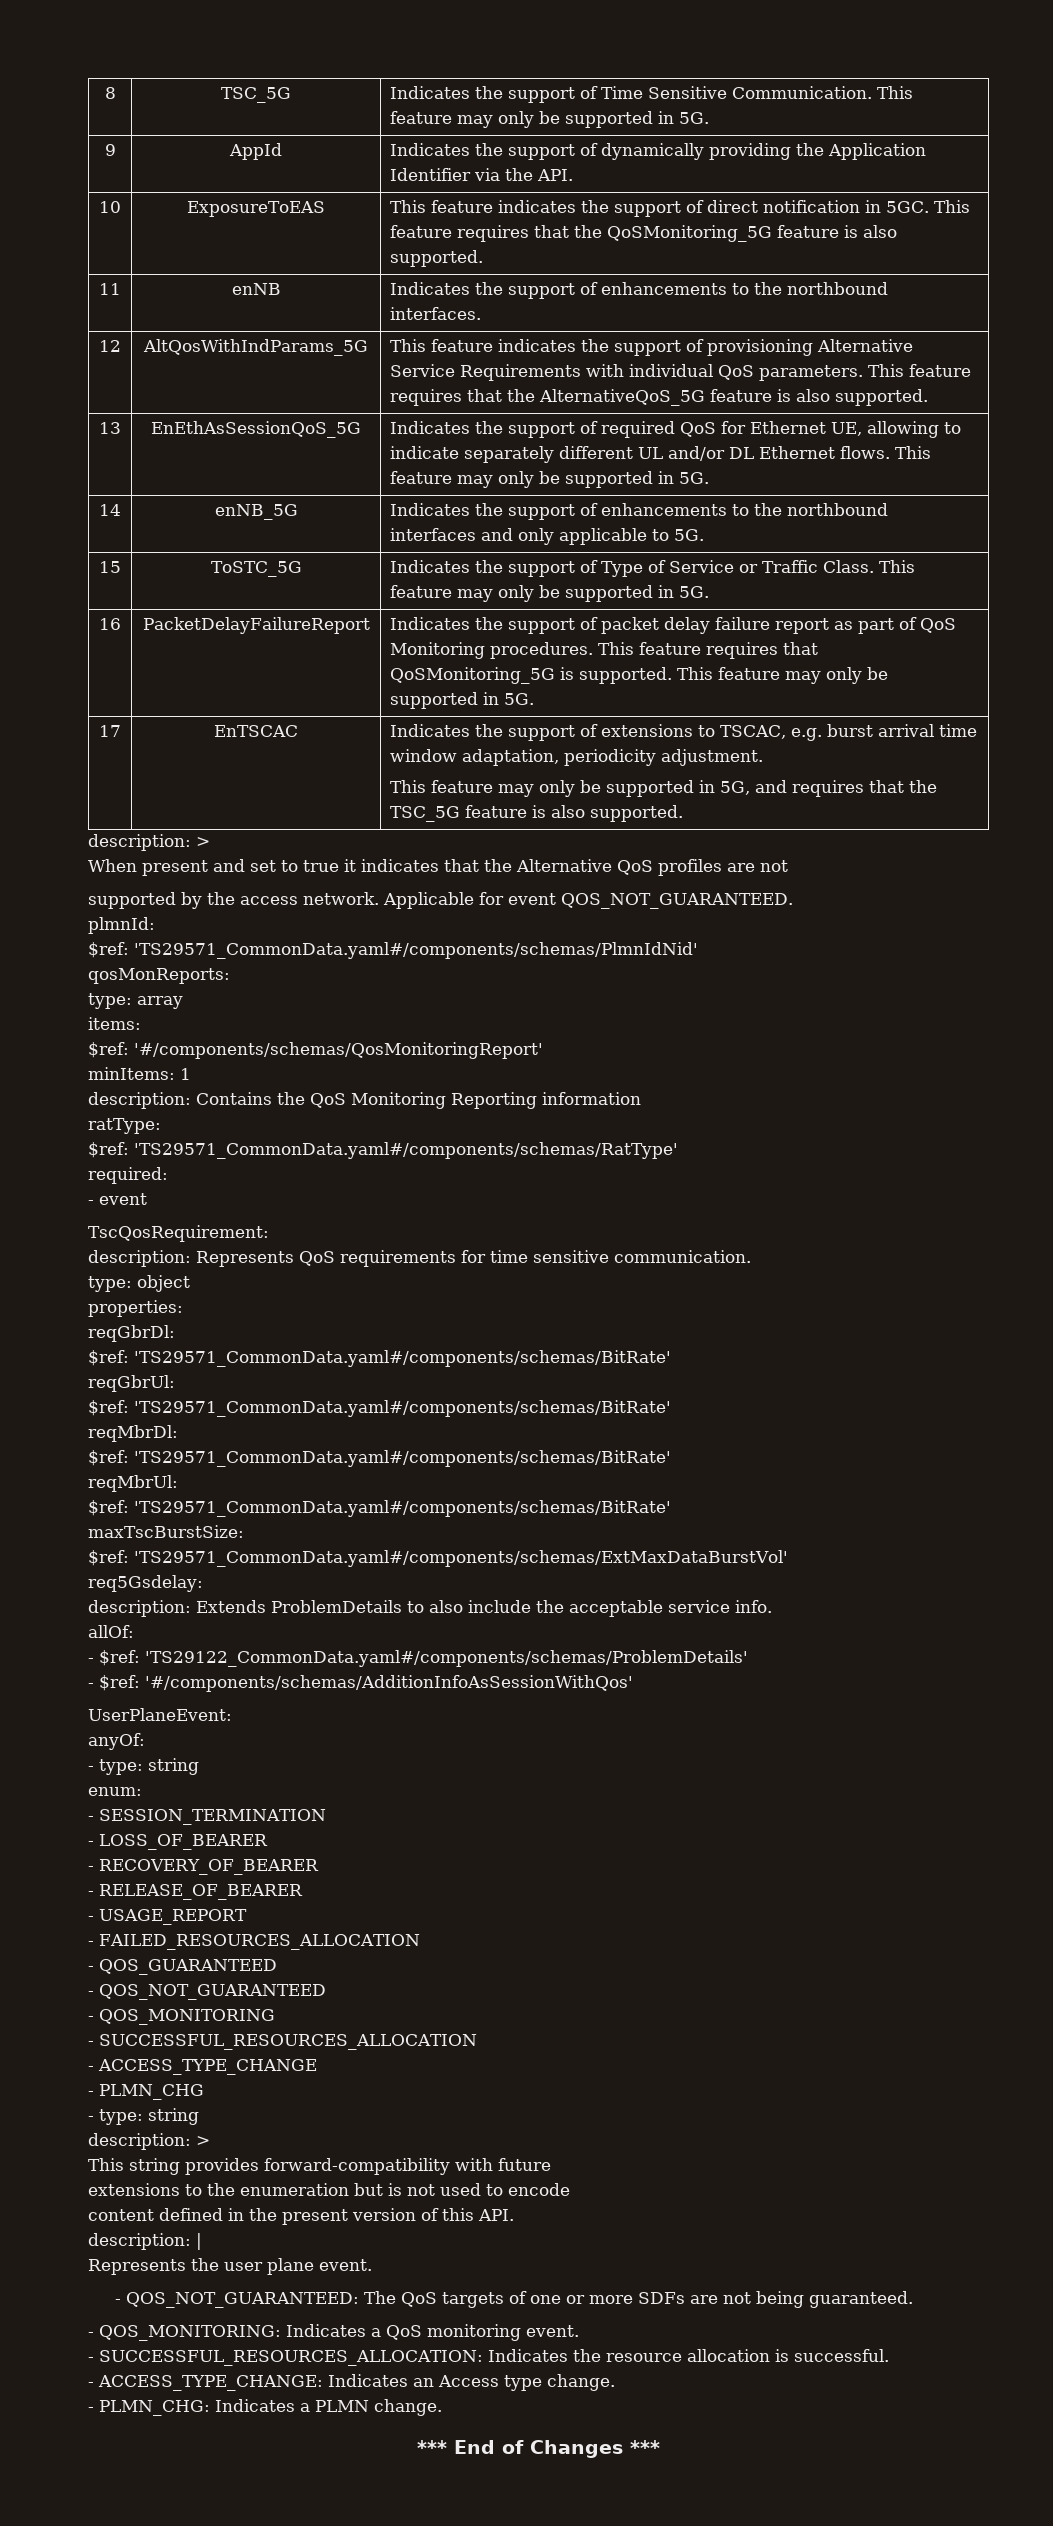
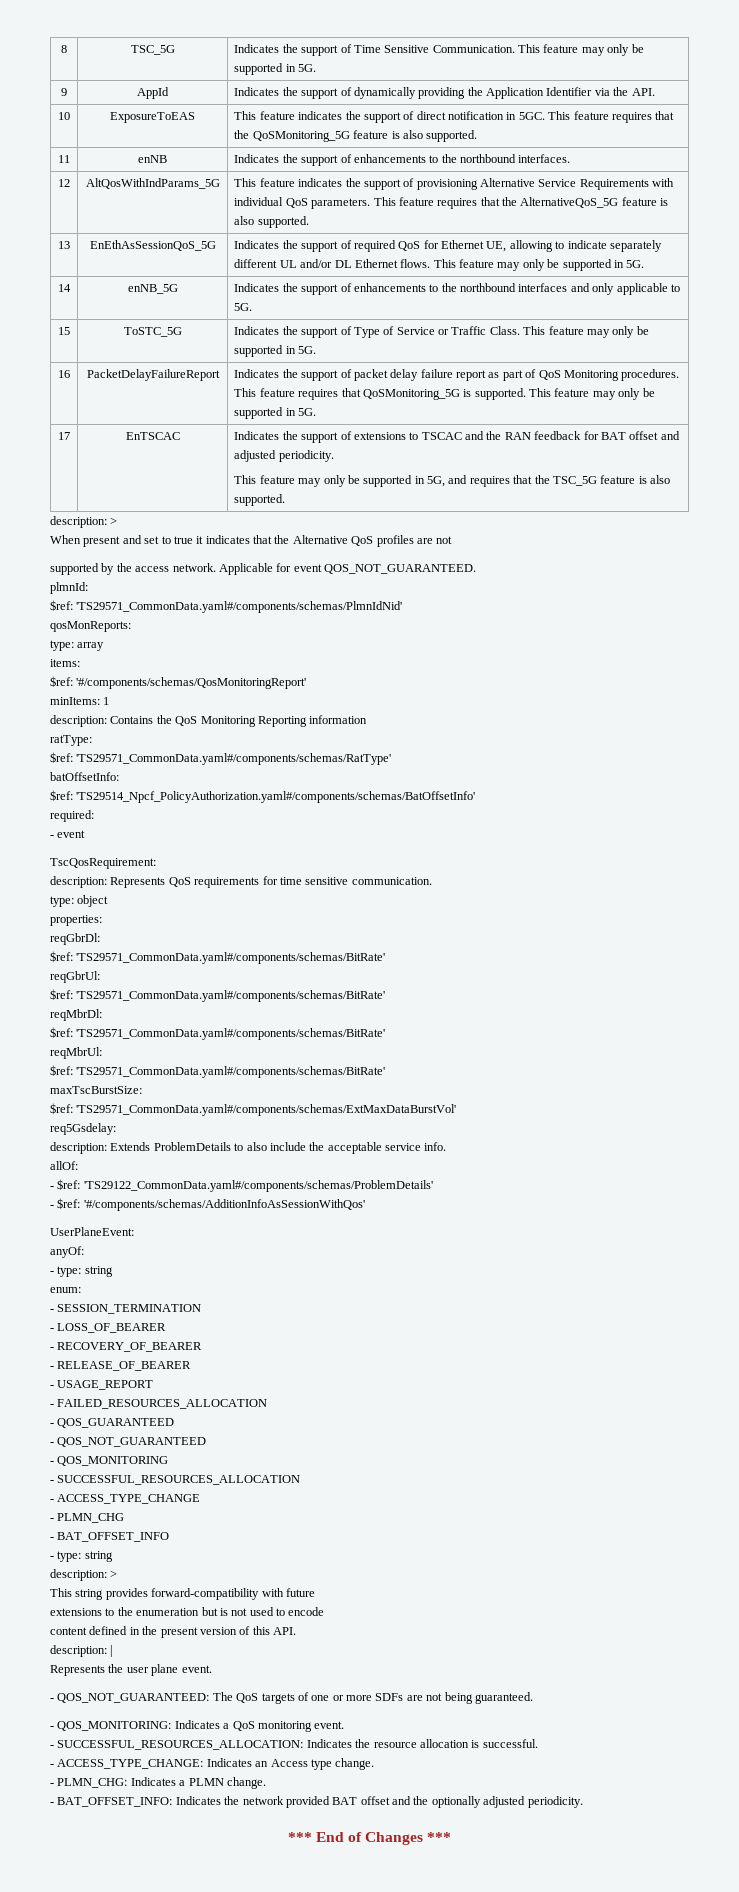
[720,724,978,741] [390,749,764,766] TSCAC, e.g. burst arrival time window adaptation, periodicity adjustment. -> [421,431,680,440] [234,450,334,462] TSCAC and the RAN feedback for BAT offset and adjusted periodicity.
(678, 1150) none -> [50,772,119,781] [50,790,476,803] // batOffsetInfo: // $ref: 'TS29514_Npcf_PolicyAuthorization.yaml#/components/schemas/BatOffsetInfo'
(204, 2092) none -> [50,1532,170,1542] // - BAT_OFFSET_INFO
(442, 2407) none -> [50,1796,583,1808] // - BAT_OFFSET_INFO: Indicates the network provided BAT offset and the optionally adjusted periodicity.

